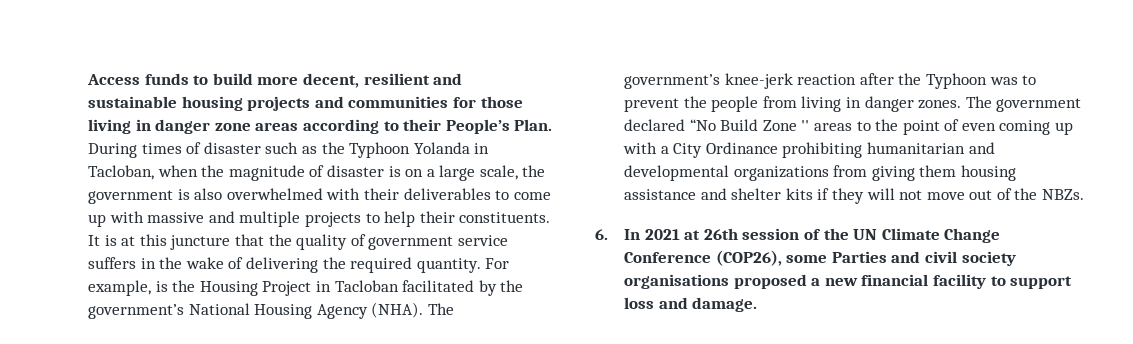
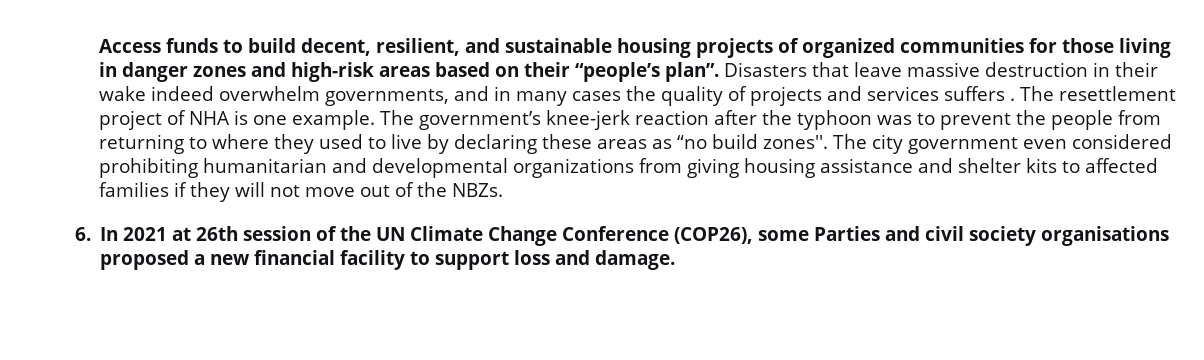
[257,73,430,88] more decent, resilient -> [301,38,461,56] decent, resilient,
[314,96,344,108] and -> [778,38,896,58] of organized
[214,119,553,134] [87,142,490,158] [87,165,546,181] [87,188,551,204] [87,211,551,227] [87,234,508,250] [87,257,510,273] [87,280,524,296] [87,302,424,319] zone areas according to their People’s Plan. During times of disaster such as the Typhoon Yolanda in Tacloban, when the magnitude of disaster is on a large scale, the government is also overwhelmed with their deliverables to come up with massive and multiple projects to help their constituents. It is at this juncture that the quality of government service suffers in the wake of delivering the required quantity. For example, is the Housing Project in Tacloban facilitated by the government’s National Housing Agency (NHA). -> [193,62,1159,82] [99,86,1177,106] [99,110,376,130] zones and high-risk areas based on their “people’s plan”. Disasters that leave massive destruction in their wake indeed overwhelm governments, and in many cases the quality of projects and services suffers . The resettlement project of NHA is one example.
[925,73,987,89] Typhoon -> [797,110,873,130] typhoon
[801,96,1082,112] [623,119,1074,135] [622,142,778,158] living in danger zones. The government declared “No Build Zone '' areas to the point of even coming up with a City Ordinance -> [99,134,1173,154] returning to where they used to live by declaring these areas as “no build zones''. The city government even considered
[919,165,957,177] them -> (740, 168) none
(813, 194) none -> [1062,158,1159,173] [99,182,170,197] to affected families

